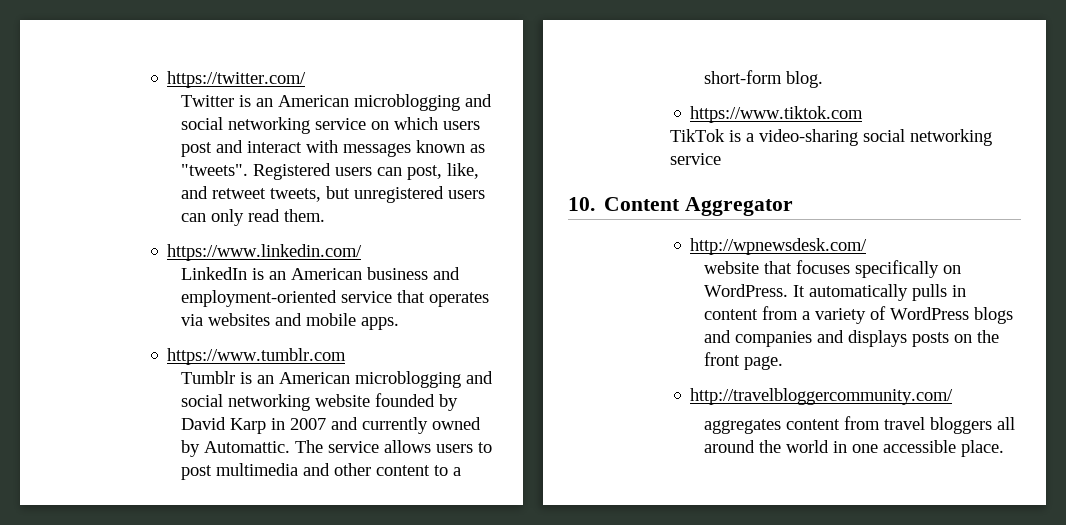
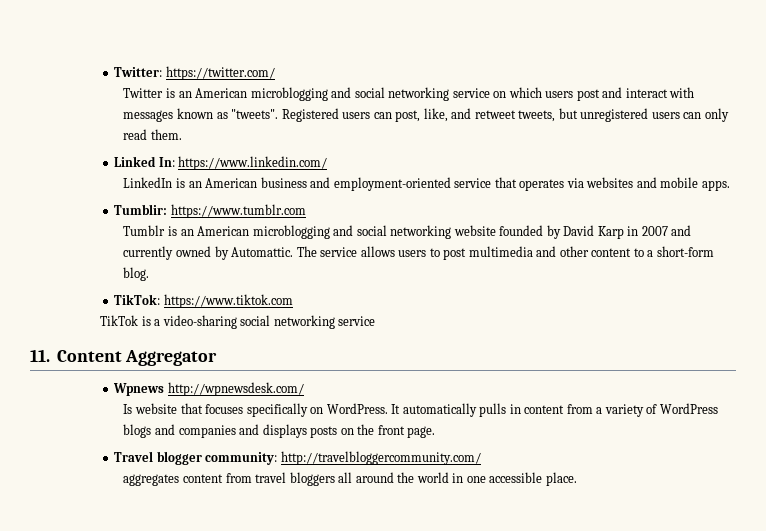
(167, 79) none -> [114,67,163,77] Twitter:
(325, 215) none -> [114,156,175,167] Linked In:
(399, 323) none -> [114,204,168,215] Tumblir:
(823, 79) none -> [114,294,161,305] TikTok:
[568,197,595,211] 10. -> [30,349,50,362] 11.
(794, 206) none -> [113,383,165,396] Wpnews
(868, 246) none -> [123,404,133,414] Is
(783, 363) none -> [114,451,278,465] Travel blogger community:

